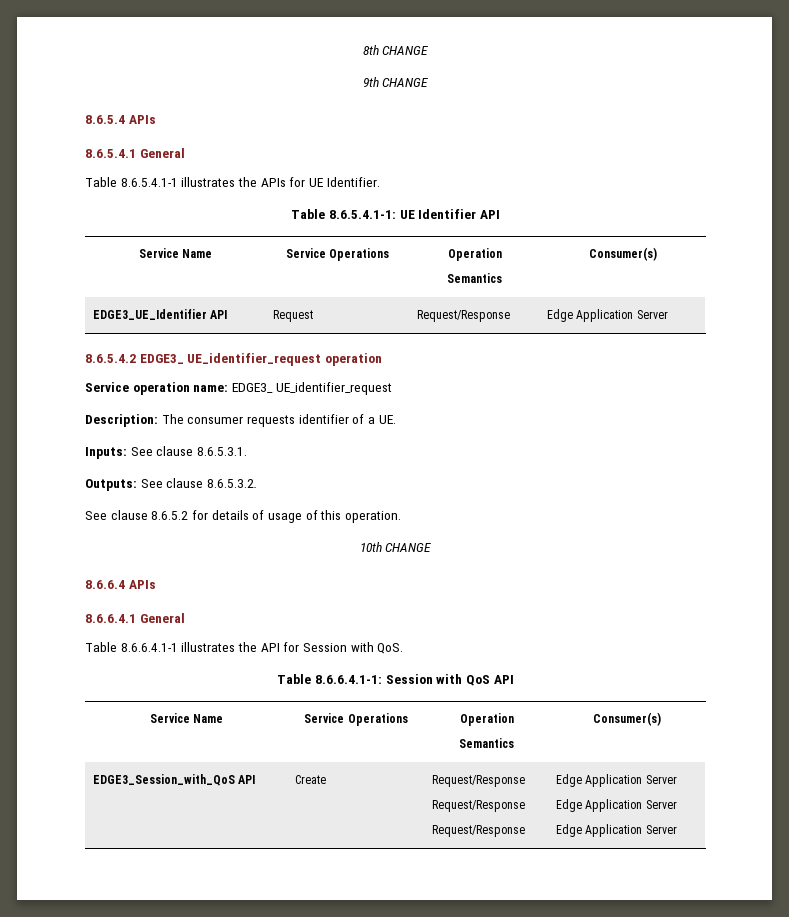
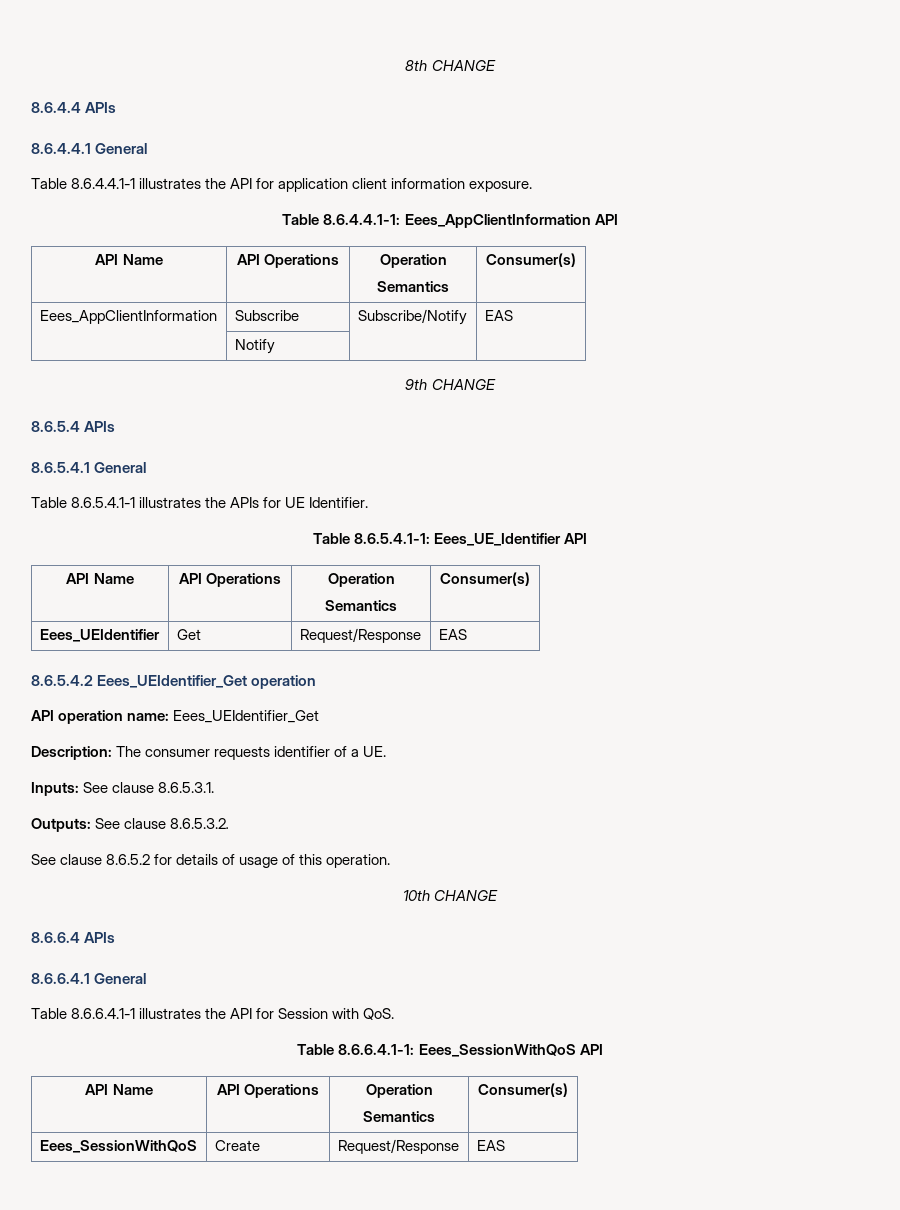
(429, 50) none -> [31,102,117,113] [31,143,148,154] [31,178,533,192] [282,214,618,228] [95,254,163,265] [236,254,340,268] [379,254,447,268] [377,281,449,292] [486,253,576,267] [39,310,217,324] [234,310,299,321] [357,309,467,325] [484,310,513,321] [234,339,275,354] // 8.6.4.4 APIs // 8.6.4.4.1 General // Table 8.6.4.4.1-1 illustrates the API for application client information exposure. // Table 8.6.4.4.1-1: Eees_AppClientInformation API // API Name | API Operations | Operation // Semantics | Consumer(s) // Eees_AppClientInformation | Subscribe | Subscribe/Notify | EAS // | Notify | |
[399,209,500,219] [138,248,213,258] [285,248,390,261] [447,248,502,261] [447,273,503,283] [588,247,657,261] [93,309,228,320] [273,310,314,322] [417,310,511,322] [547,309,668,322] UE Identifier API // Service Name | Service Operations | Operation // Semantics | Consumer(s) // EDGE3_UE_Identifier API | Request | Request/Response | Edge Application Server -> [434,533,588,546] [66,573,134,584] [178,573,282,587] [327,573,395,587] [325,600,397,611] [440,572,530,586] [39,629,160,642] [176,629,201,640] [299,628,421,643] [438,629,467,640] Eees_UE_Identifier API // API Name | API Operations | Operation // Semantics | Consumer(s) // Eees_UEIdentifier | Get | Request/Response | EAS
[139,353,322,366] EDGE3_ UE_identifier_request -> [97,675,248,688] Eees_UEIdentifier_Get
[85,382,129,392] Service -> [31,710,54,721] API
[231,382,392,395] EDGE3_ UE_identifier_request -> [173,710,320,723] Eees_UEIdentifier_Get
[385,674,514,686] [149,713,224,723] [304,713,408,726] [459,713,514,726] [459,738,514,748] [593,712,661,726] [93,774,256,786] Session with QoS API // Service Name | Service Operations | Operation // Semantics | Consumer(s) // EDGE3_Session_with_QoS API -> [418,1044,603,1057] [85,1084,153,1095] [216,1084,320,1098] [365,1084,433,1098] [363,1111,435,1122] [478,1083,568,1097] [39,1140,197,1153] Eees_SessionWithQoS API // API Name | API Operations | Operation // Semantics | Consumer(s) // Eees_SessionWithQoS
[432,800,526,812] [432,825,526,837] [556,774,677,787] [556,799,677,812] [556,824,677,837] // Request/Response // Request/Response | Edge Application Server // Edge Application Server // Edge Application Server -> [476,1140,505,1151] | EAS

